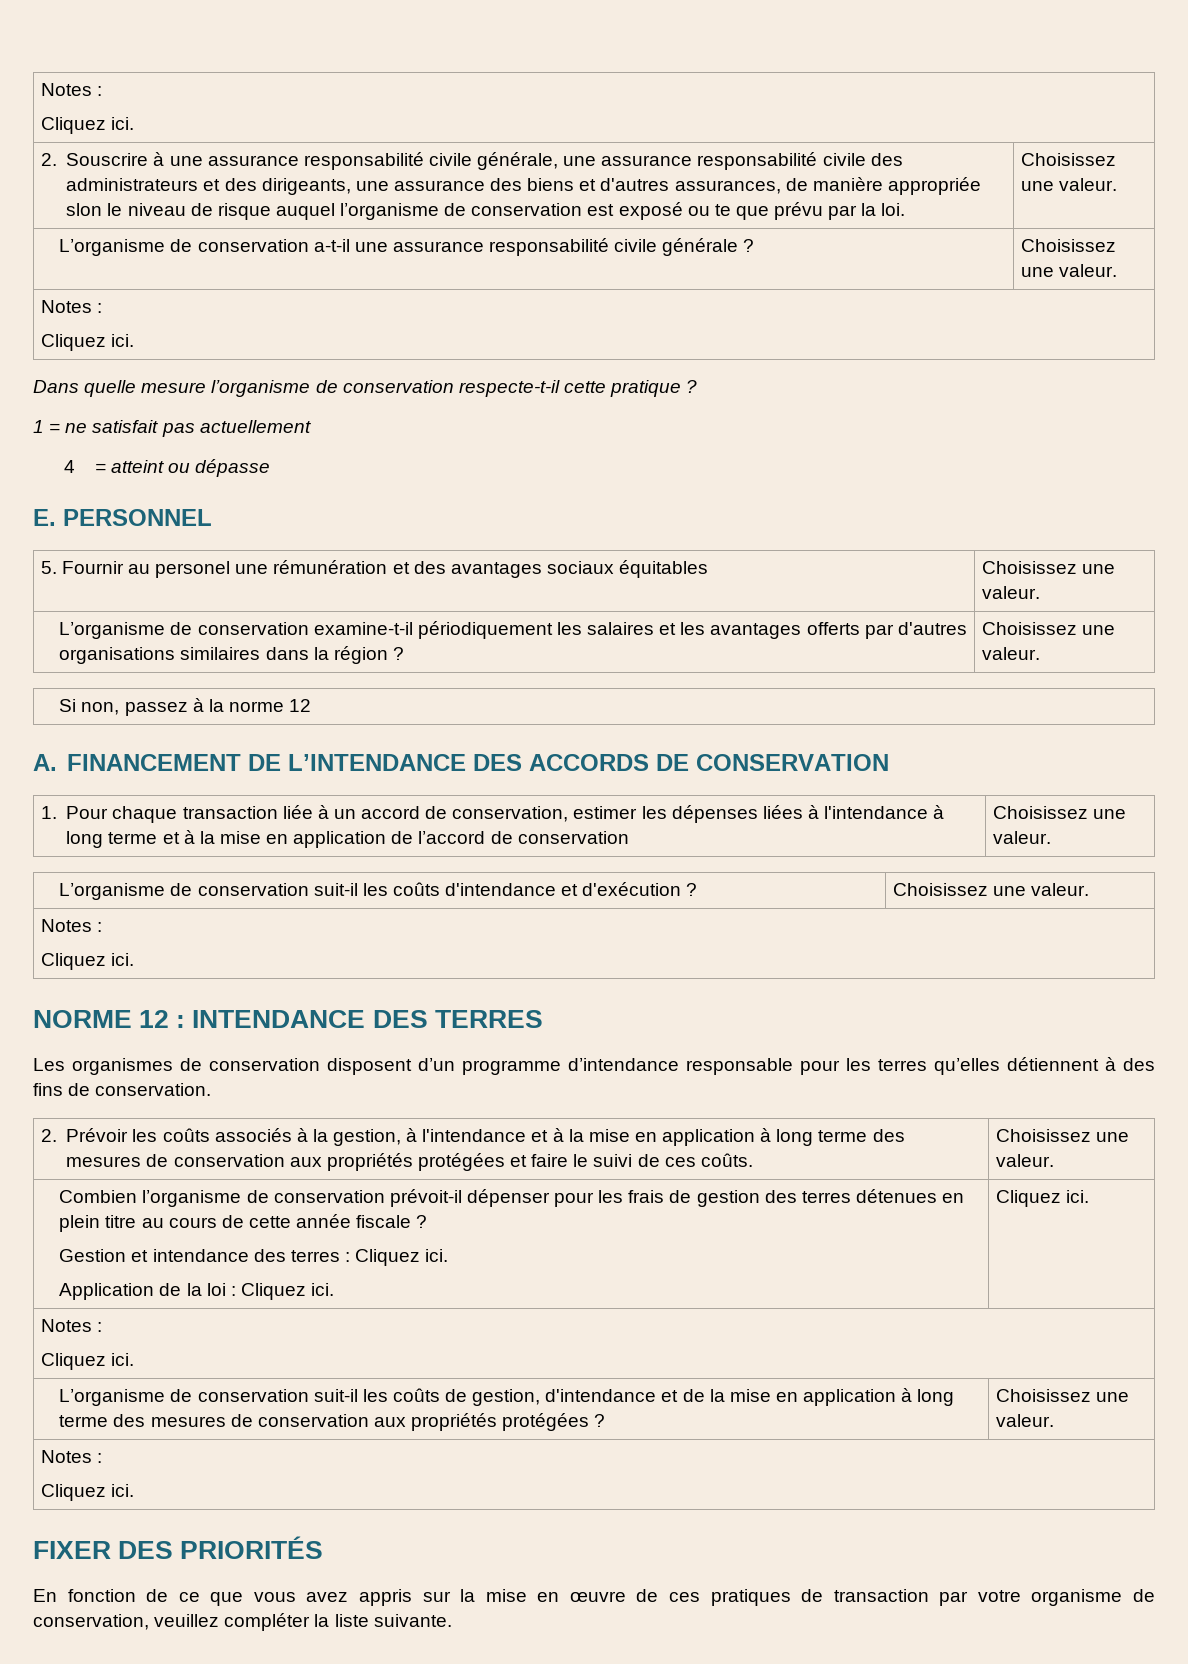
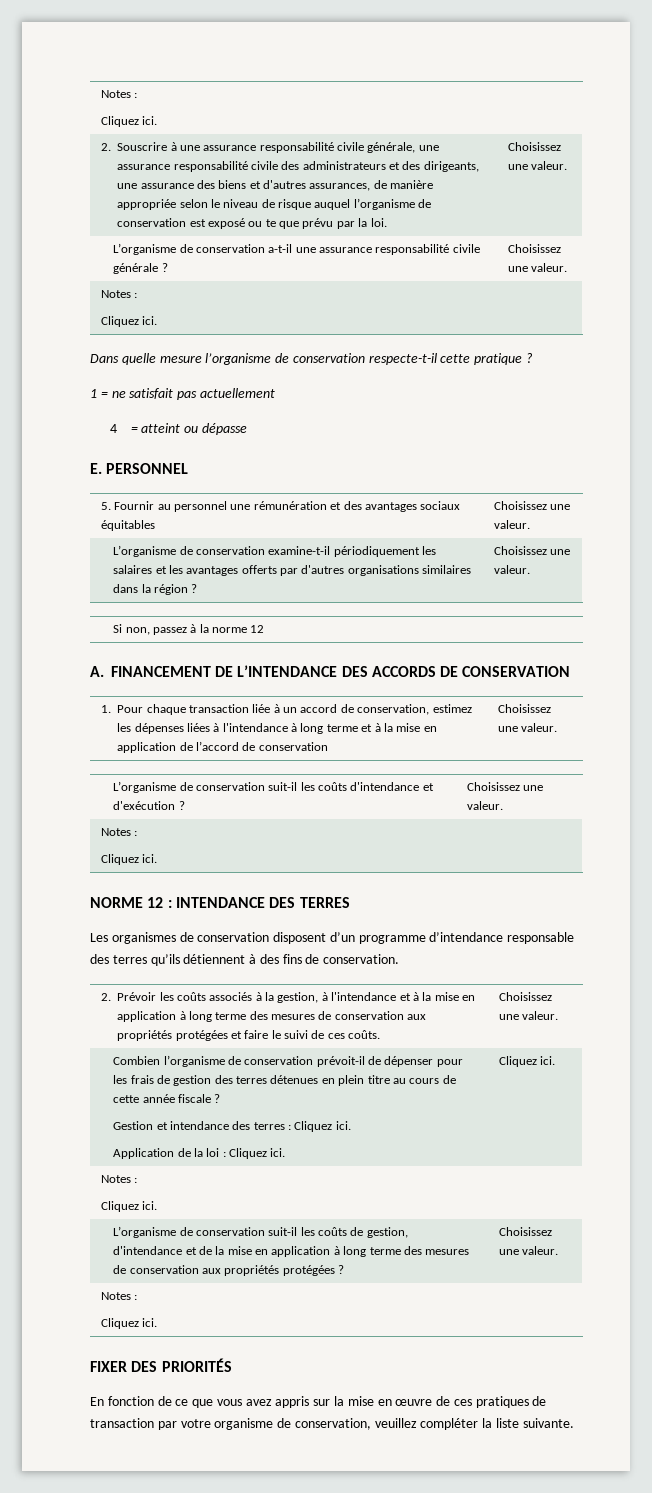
[66,203,103,216] slon -> [179,199,208,208] selon
[155,561,231,578] personel -> [174,501,228,512] personnel
[573,806,638,819] estimer -> [432,704,472,713] estimez
[800,1058,1000,1075] pour les terres qu’elles -> [90,954,180,966] des terres qu’ils
(462, 1198) none -> [368,1056,382,1065] de

